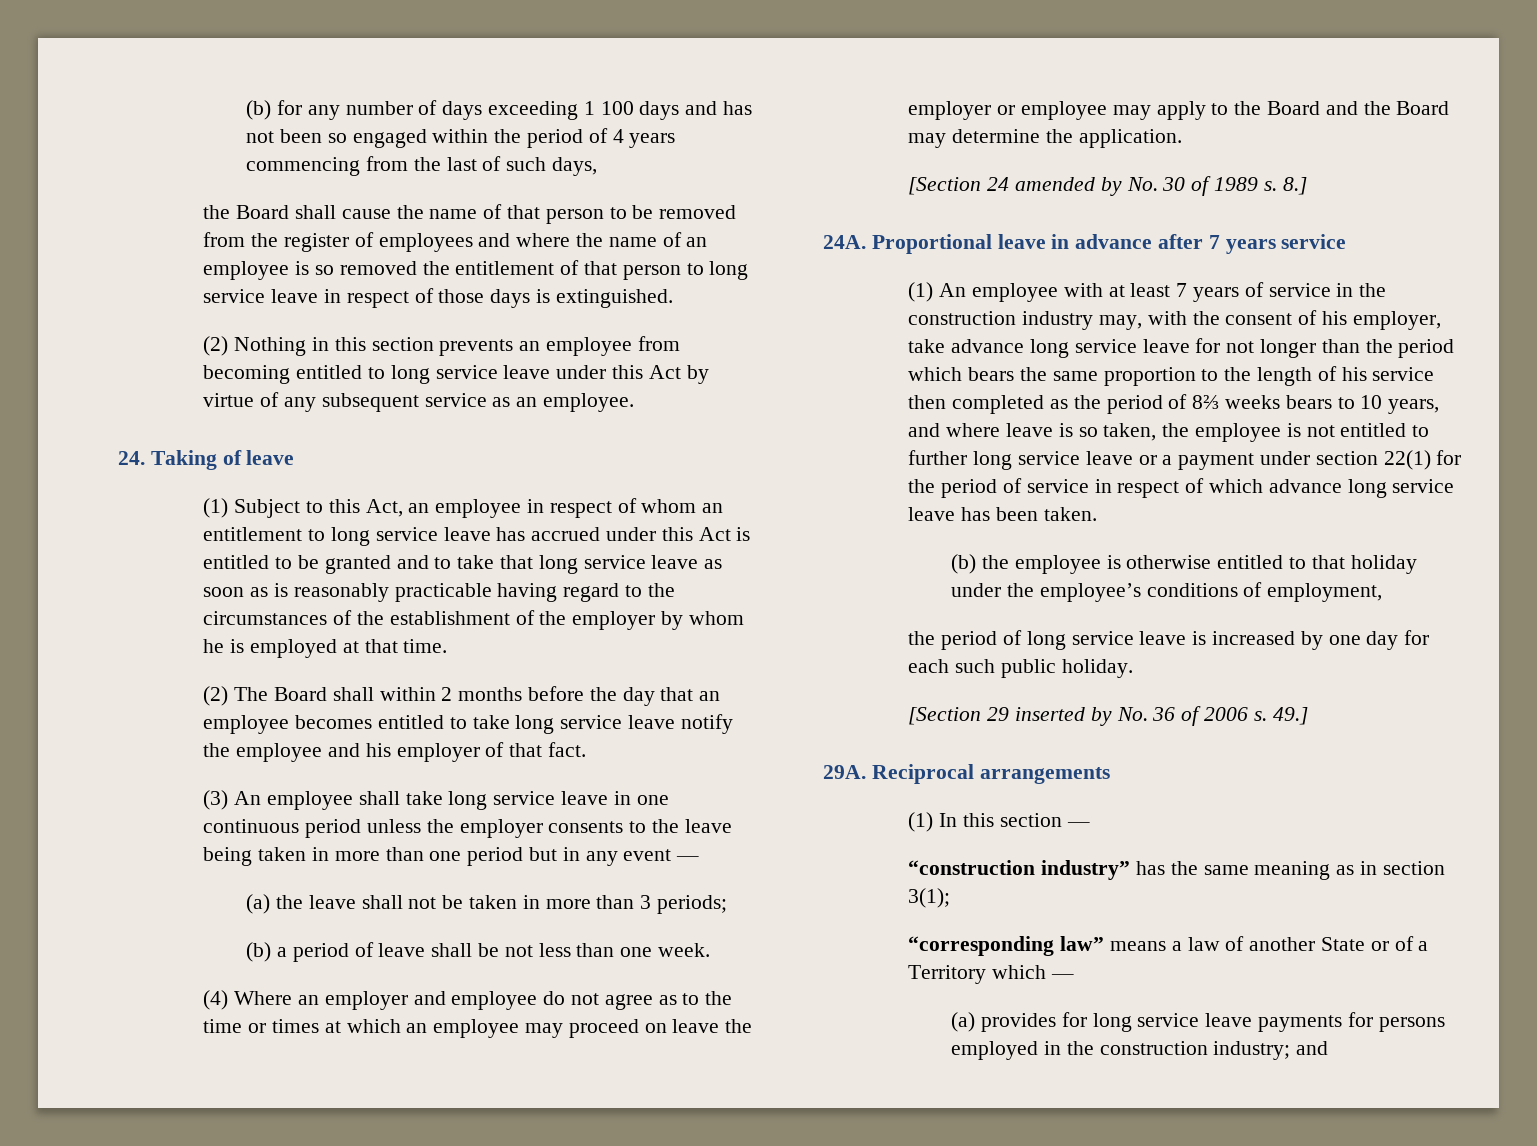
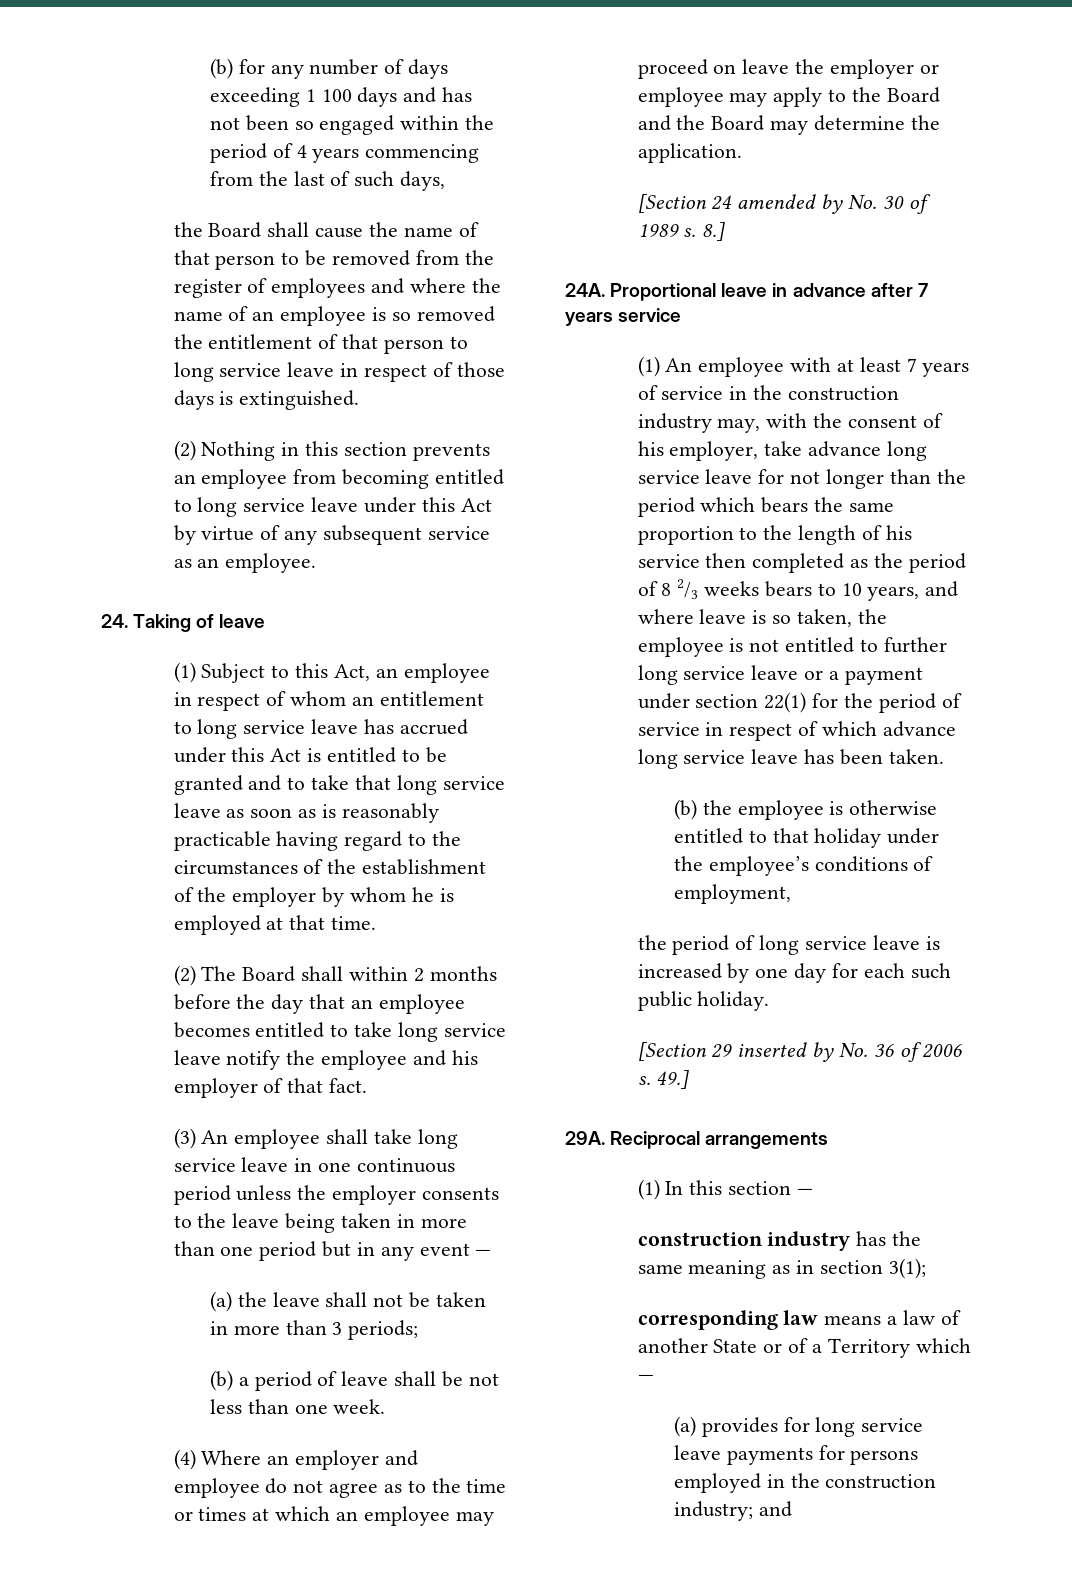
[1192,395,1220,409] 8⅔ -> [661,579,699,599] 8 2/3
[908,860,1131,880] “construction industry” -> [637,1231,851,1251] construction industry
[908,936,1105,956] “corresponding law” -> [637,1310,819,1330] corresponding law

